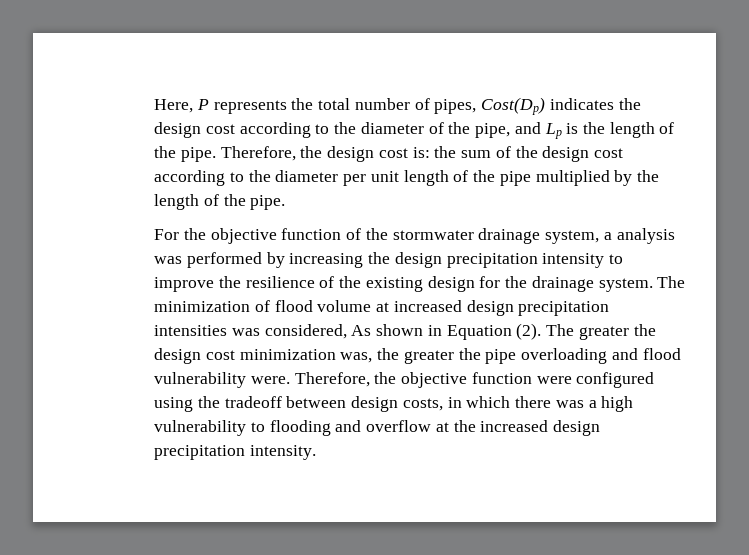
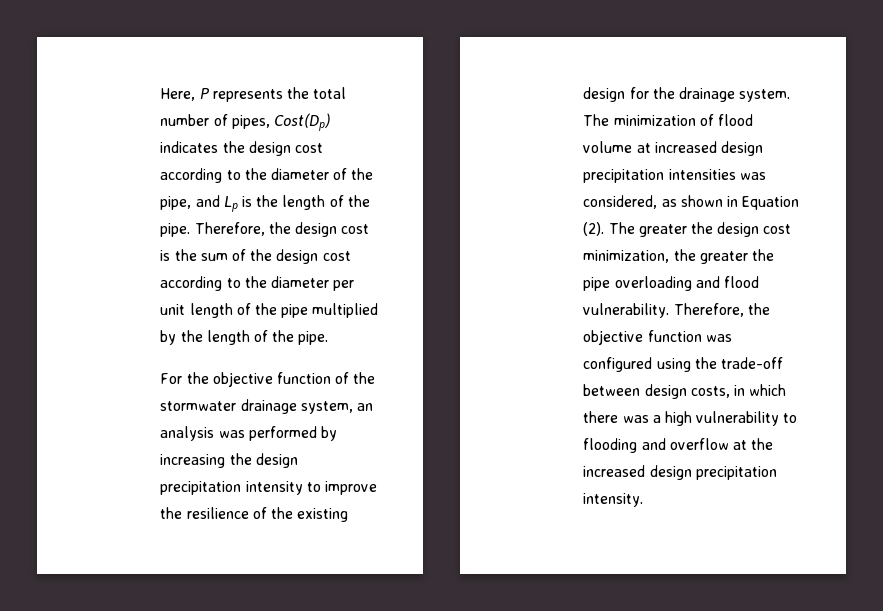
[412,147,430,158] is: -> [160,250,171,261] is
[603,232,612,240] a -> [356,403,373,411] an
[351,325,372,336] As -> [661,199,677,207] as
[239,349,373,363] minimization was, -> [583,250,670,263] minimization,
[154,372,291,388] vulnerability were. -> [583,303,670,318] vulnerability.
[536,376,572,384] were -> [705,334,732,342] was
[224,396,282,408] tradeoff -> [720,357,783,369] trade-off

